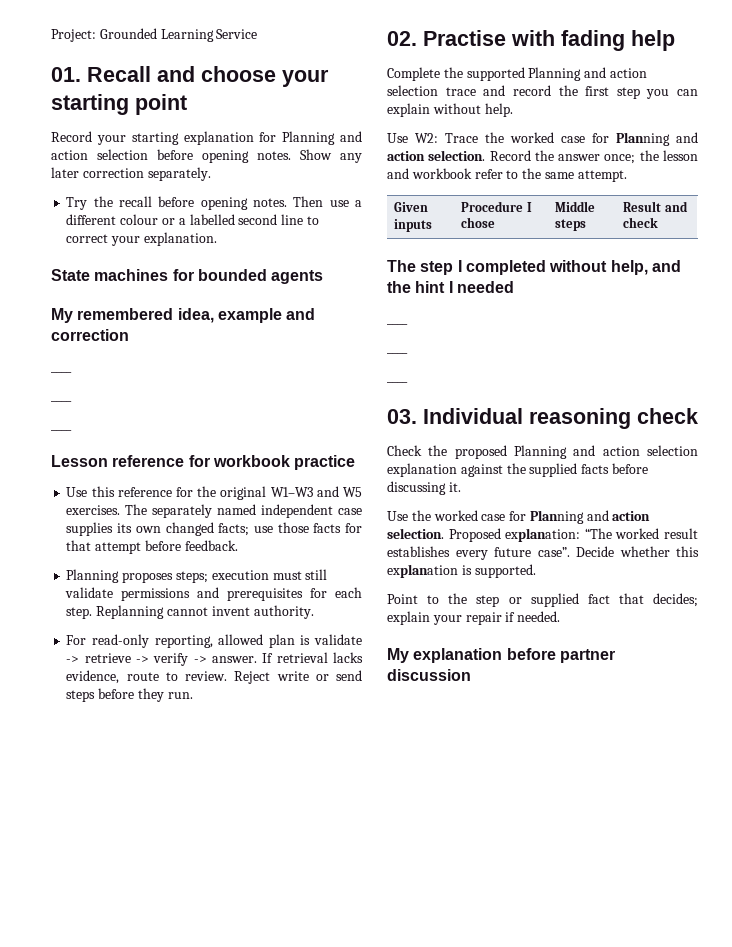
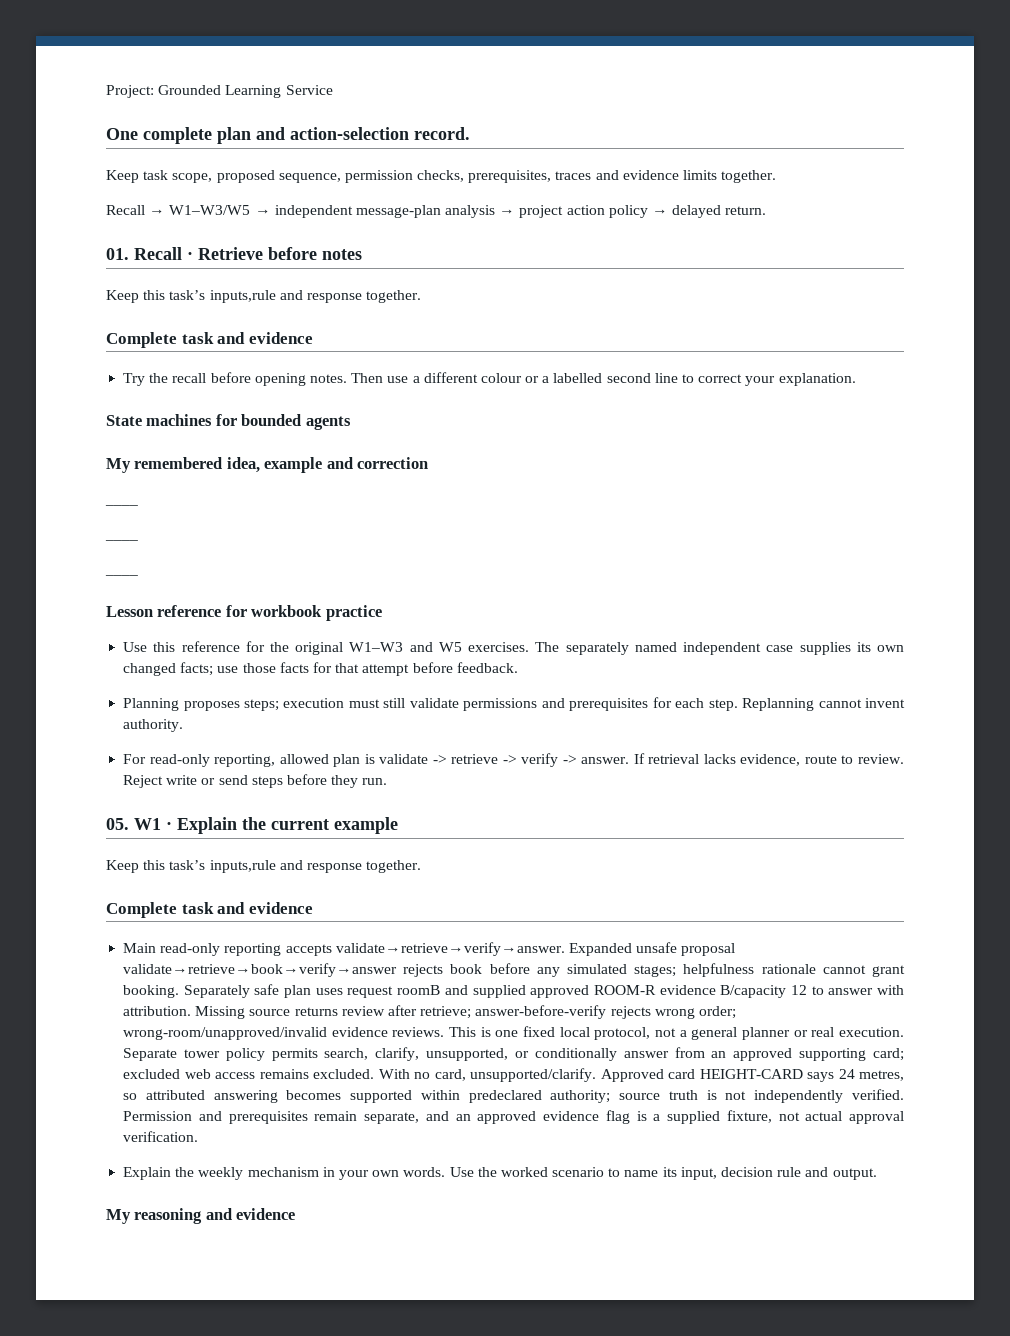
[51,66,329,87] [51,94,187,115] [51,131,362,145] [51,149,362,163] [51,167,211,181] 01. Recall and choose your starting point // Record your starting explanation for Planning and action selection before opening notes. Show any later correction separately. -> [106,127,470,144] [106,170,777,183] [106,205,767,218] [106,247,362,260] [106,290,422,303] [106,332,313,348] One complete plan and action-selection record. // Keep task scope, proposed sequence, permission checks, prerequisites, traces and evidence limits together. // Recall → W1–W3/W5 → independent message-plan analysis → project action policy → delayed return. // 01. Recall · Retrieve before notes // Keep this task’s inputs,rule and response together. // Complete task and evidence
[387,30,675,51] [387,67,647,81] [387,85,698,99] [387,103,513,117] [387,132,698,146] [387,150,698,164] [387,168,627,182] [394,202,429,212] [394,219,433,232] [461,201,532,212] [461,217,496,228] [555,201,596,212] [555,219,587,231] [623,201,688,212] [623,217,659,228] [387,260,681,275] [387,281,514,293] [387,323,408,325] [387,352,408,354] [387,381,408,383] [387,408,698,429] [387,445,698,459] [387,463,648,477] [387,481,461,495] [387,510,651,524] [387,528,698,542] [387,546,699,560] [387,564,536,578] [387,593,698,607] [387,611,561,625] [387,648,615,663] [387,669,471,681] 02. Practise with fading help // Complete the supported Planning and action selection trace and record the first step you can explain without help. // Use W2: Trace the worked case for Planning and action selection. Record the answer once; the lesson and workbook refer to the same attempt. // Given inputs | Procedure I chose | Middle steps | Result and check // The step I completed without help, and the hint I needed // ____ // ____ // ____ // 03. Individual reasoning check // Check the proposed Planning and action selection explanation against the supplied facts before discussing it. // Use the worked case for Planning and action selection. Proposed explanation: “The worked result establishes every future case”. Decide whether this explanation is supported. // Point to the step or supplied fact that decides; explain your repair if needed. // My explanation before partner discussion -> [106,817,398,834] [106,860,422,873] [106,902,313,918] [123,942,736,956] [123,963,906,977] [123,984,905,998] [123,1005,736,1019] [123,1026,904,1040] [123,1047,904,1061] [123,1068,905,1082] [123,1089,905,1103] [123,1110,905,1124] [123,1131,199,1142] [123,1167,877,1180] [106,1208,296,1224] 05. W1 · Explain the current example // Keep this task’s inputs,rule and response together. // Complete task and evidence // Main read-only reporting accepts validate→retrieve→verify→answer. Expanded unsafe proposal validate→retrieve→book→verify→answer rejects book before any simulated stages; helpfulness rationale cannot grant booking. Separately safe plan uses request roomB and supplied approved ROOM-R evidence B/capacity 12 to answer with attribution. Missing source returns review after retrieve; answer-before-verify rejects wrong order; wrong-room/unapproved/invalid evidence reviews. This is one fixed local protocol, not a general planner or real execution. Separate tower policy permits search, clarify, unsupported, or conditionally answer from an approved supporting card; excluded web access remains excluded. With no card, unsupported/clarify. Approved card HEIGHT-CARD says 24 metres, so attributed answering becomes supported within predeclared authority; source truth is not independently verified. Permission and prerequisites remain separate, and an approved evidence flag is a supplied fixture, not actual approval verification. // Explain the weekly mechanism in your own words. Use the worked scenario to name its input, decision rule and output. // My reasoning and evidence

